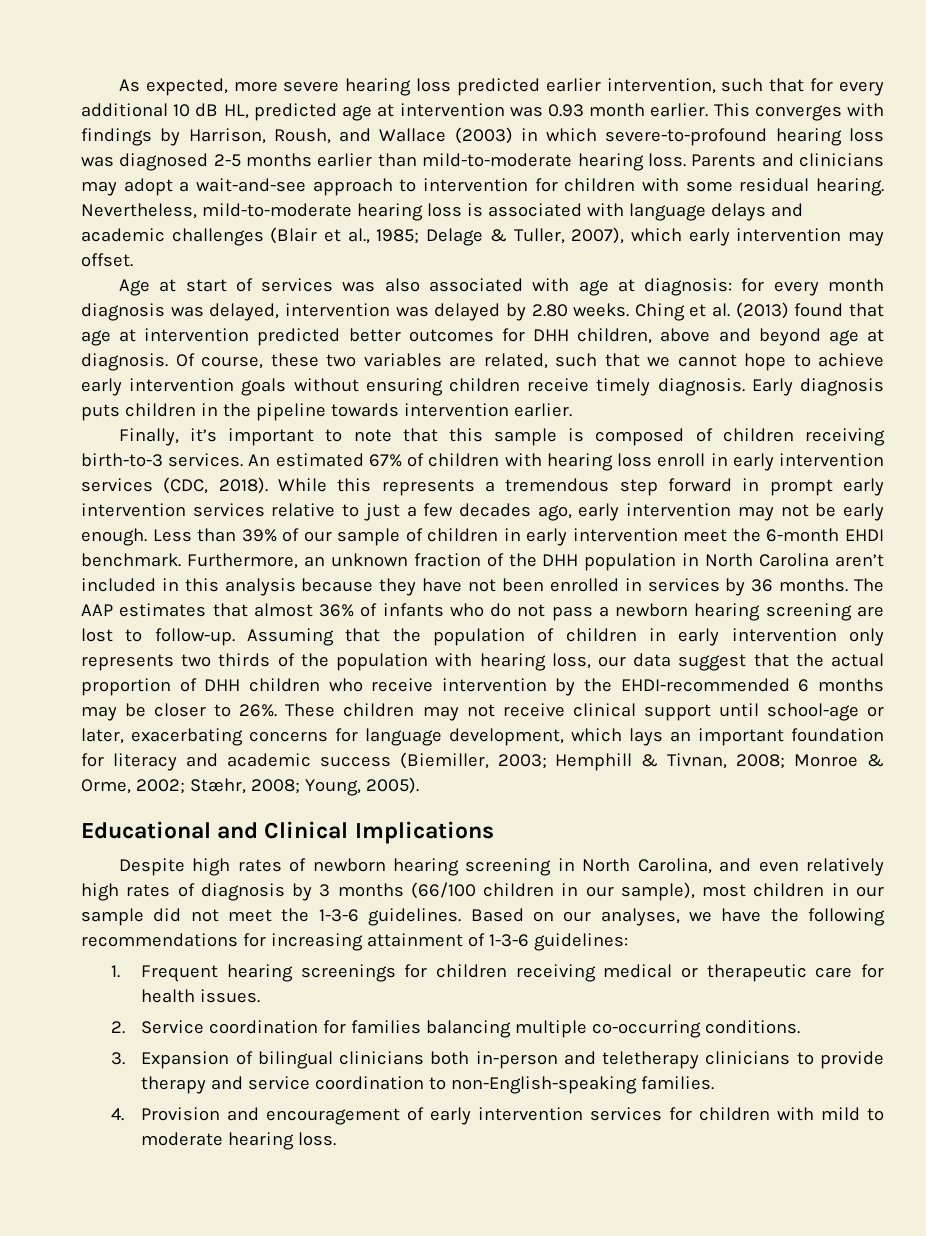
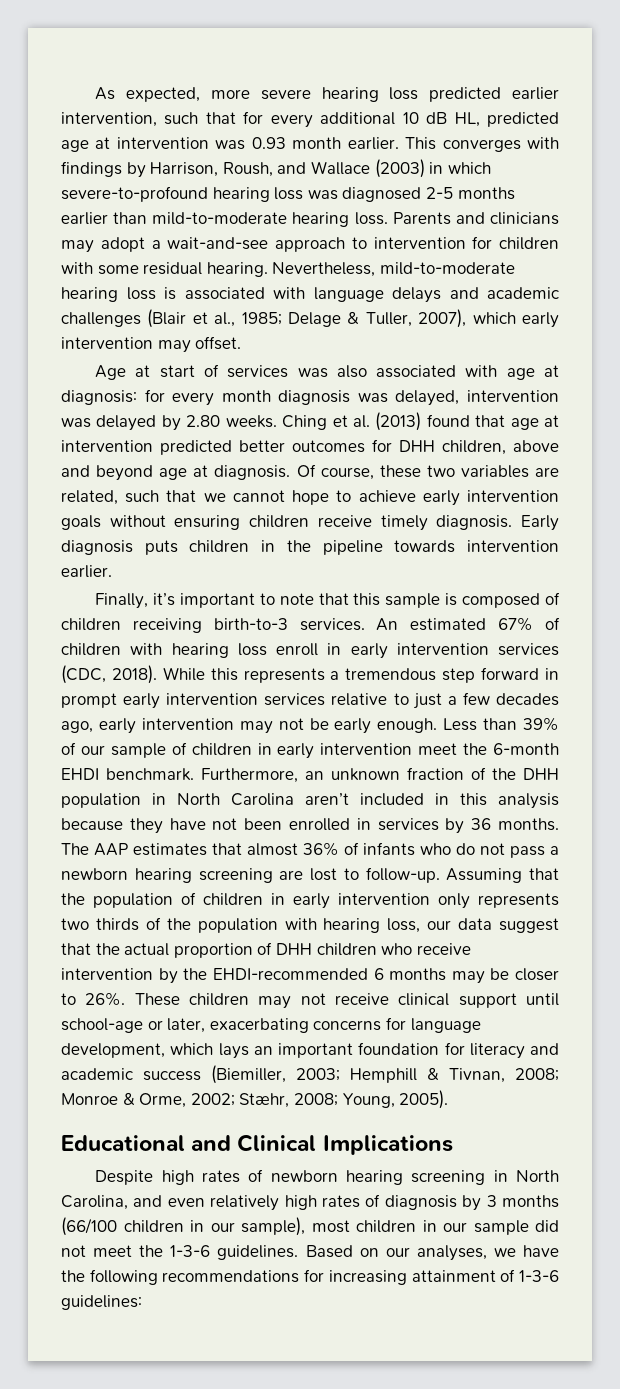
[111,964,884,982] [141,989,261,1003] [111,1020,801,1038] [111,1051,884,1069] [141,1076,715,1094] [111,1107,885,1125] [141,1132,337,1150] // 1. Frequent hearing screenings for children receiving medical or therapeutic care for health issues. // 2. Service coordination for families balancing multiple co-occurring conditions. // 3. Expansion of bilingual clinicians both in-person and teletherapy clinicians to provide therapy and service coordination to non-English-speaking families. // 4. Provision and encouragement of early intervention services for children with mild to moderate hearing loss. -> (142, 1302) none

